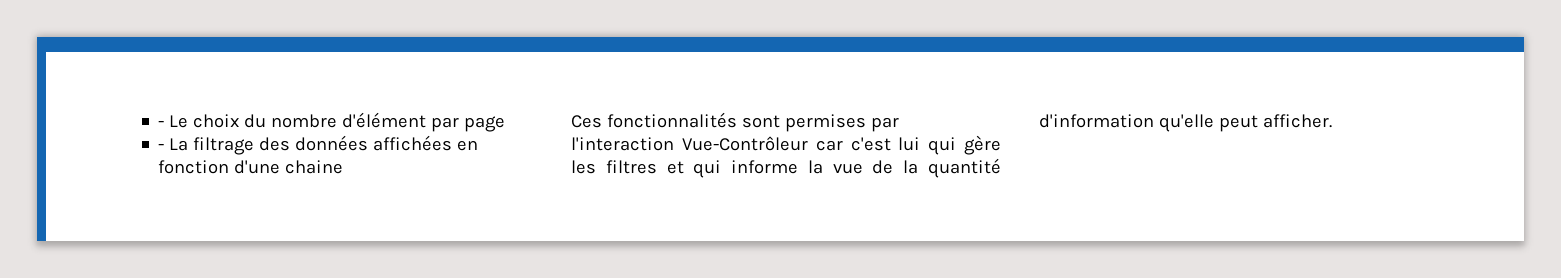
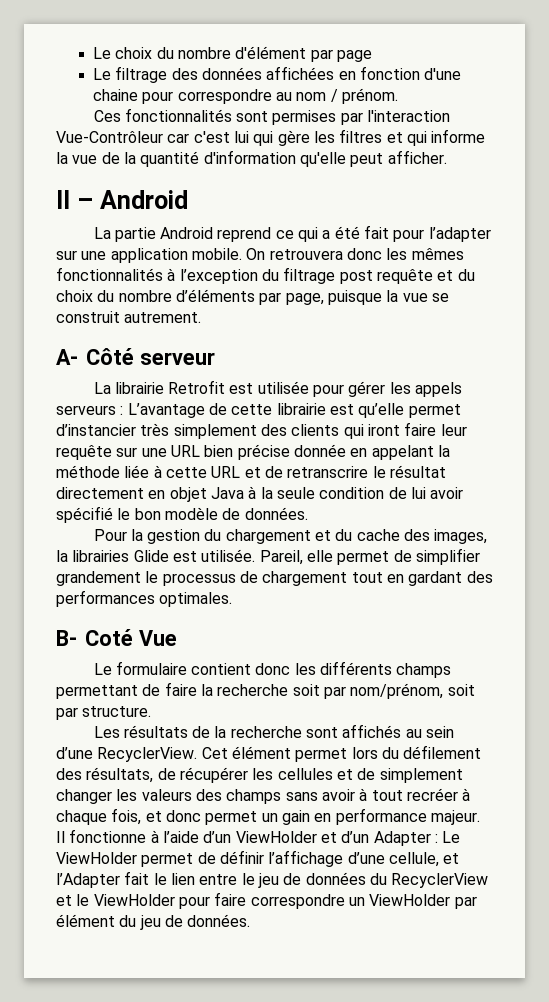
[158,121,165,127] - -> (93, 53) none
[158,138,189,151] - La -> [93,68,112,80] Le
(344, 167) none -> [142,88,399,104] pour correspondre au nom / prénom.
(1332, 121) none -> [56,190,188,209] [93,225,491,242] [56,248,464,263] [56,267,475,284] [56,289,449,305] [56,311,202,323] [56,348,215,365] [93,380,463,397] [56,403,461,418] [56,422,467,439] [56,444,450,460] [56,465,446,478] [56,486,464,502] [56,506,308,523] [93,529,488,544] [56,548,480,565] [56,571,493,586] [56,590,233,607] [56,629,177,646] [93,661,452,678] [56,682,475,699] [56,706,152,720] [93,724,455,738] [56,745,482,762] [56,767,463,783] [56,788,471,804] [56,808,480,825] [56,829,461,846] [56,850,460,867] [56,871,489,888] [56,892,477,909] [56,914,251,930] // II – Android // La partie Android reprend ce qui a été fait pour l’adapter sur une application mobile. On retrouvera donc les mêmes fonctionnalités à l’exception du filtrage post requête et du choix du nombre d’éléments par page, puisque la vue se construit autrement. // A- Côté serveur // La librairie Retrofit est utilisée pour gérer les appels serveurs : L’avantage de cette librairie est qu’elle permet d’instancier très simplement des clients qui iront faire leur requête sur une URL bien précise donnée en appelant la méthode liée à cette URL et de retranscrire le résultat directement en objet Java à la seule condition de lui avoir spécifié le bon modèle de données. // Pour la gestion du chargement et du cache des images, la librairies Glide est utilisée. Pareil, elle permet de simplifier grandement le processus de chargement tout en gardant des performances optimales. // B- Coté Vue // Le formulaire contient donc les différents champs permettant de faire la recherche soit par nom/prénom, soit par structure. // Les résultats de la recherche sont affichés au sein d’une RecyclerView. Cet élément permet lors du défilement des résultats, de récupérer les cellules et de simplement changer les valeurs des champs sans avoir à tout recréer à chaque fois, et donc permet un gain en performance majeur. Il fonctionne à l’aide d’un ViewHolder et d’un Adapter : Le ViewHolder permet de définir l’affichage d’une cellule, et l’Adapter fait le lien entre le jeu de données du RecyclerView et le ViewHolder pour faire correspondre un ViewHolder par élément du jeu de données.

